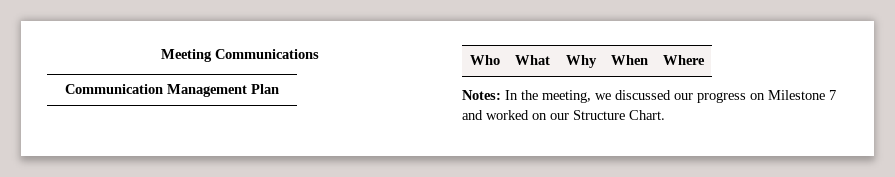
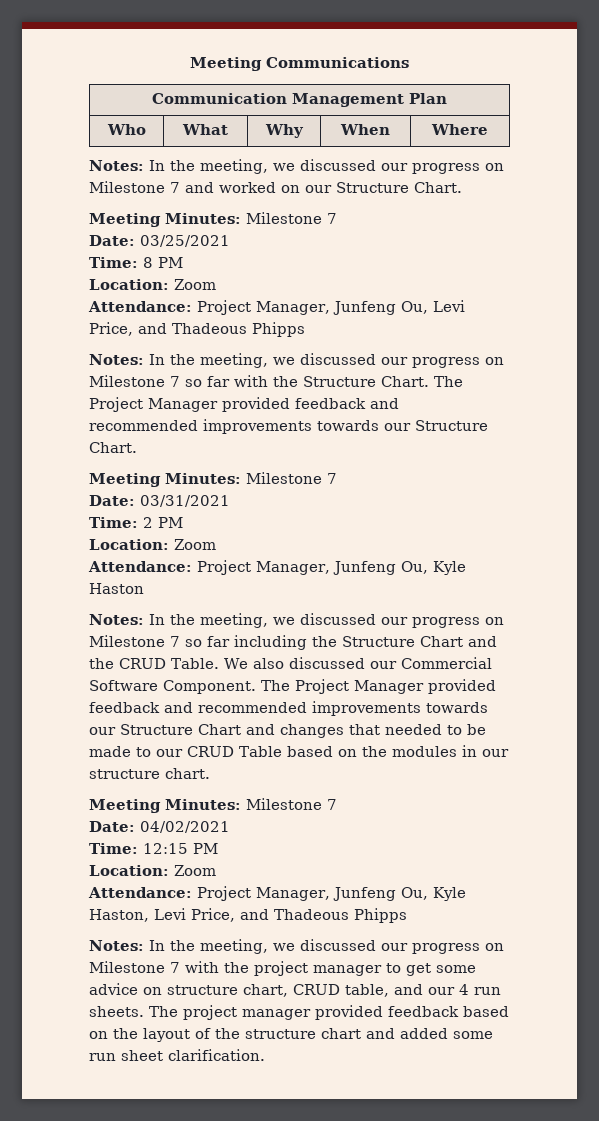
(665, 115) none -> [89,212,337,227] [89,235,230,247] [89,257,183,268] [89,279,216,290] [88,300,465,315] [89,322,305,337] [89,353,504,368] [89,375,463,387] [89,397,399,412] [89,419,488,434] [89,442,137,453] [89,472,337,487] [89,495,230,507] [89,517,183,528] [89,539,216,550] [88,560,466,575] [89,583,144,594] [89,613,504,628] [89,635,497,650] [89,657,492,669] [89,679,496,694] [89,701,488,716] [89,724,486,738] [89,745,509,757] [89,768,210,779] [89,798,337,813] [89,821,230,833] [89,843,218,854] [89,865,216,876] [88,886,466,901] [89,908,407,923] [89,939,504,954] [89,961,476,976] [89,983,501,997] [89,1005,509,1020] [89,1028,493,1042] [89,1049,265,1061] // Meeting Minutes: Milestone 7 // Date: 03/25/2021 // Time: 8 PM // Location: Zoom // Attendance: Project Manager, Junfeng Ou, Levi Price, and Thadeous Phipps // Notes: In the meeting, we discussed our progress on Milestone 7 so far with the Structure Chart. The Project Manager provided feedback and recommended improvements towards our Structure Chart. // Meeting Minutes: Milestone 7 // Date: 03/31/2021 // Time: 2 PM // Location: Zoom // Attendance: Project Manager, Junfeng Ou, Kyle Haston // Notes: In the meeting, we discussed our progress on Milestone 7 so far including the Structure Chart and the CRUD Table. We also discussed our Commercial Software Component. The Project Manager provided feedback and recommended improvements towards our Structure Chart and changes that needed to be made to our CRUD Table based on the modules in our structure chart. // Meeting Minutes: Milestone 7 // Date: 04/02/2021 // Time: 12:15 PM // Location: Zoom // Attendance: Project Manager, Junfeng Ou, Kyle Haston, Levi Price, and Thadeous Phipps // Notes: In the meeting, we discussed our progress on Milestone 7 with the project manager to get some advice on structure chart, CRUD table, and our 4 run sheets. The project manager provided feedback based on the layout of the structure chart and added some run sheet clarification.

